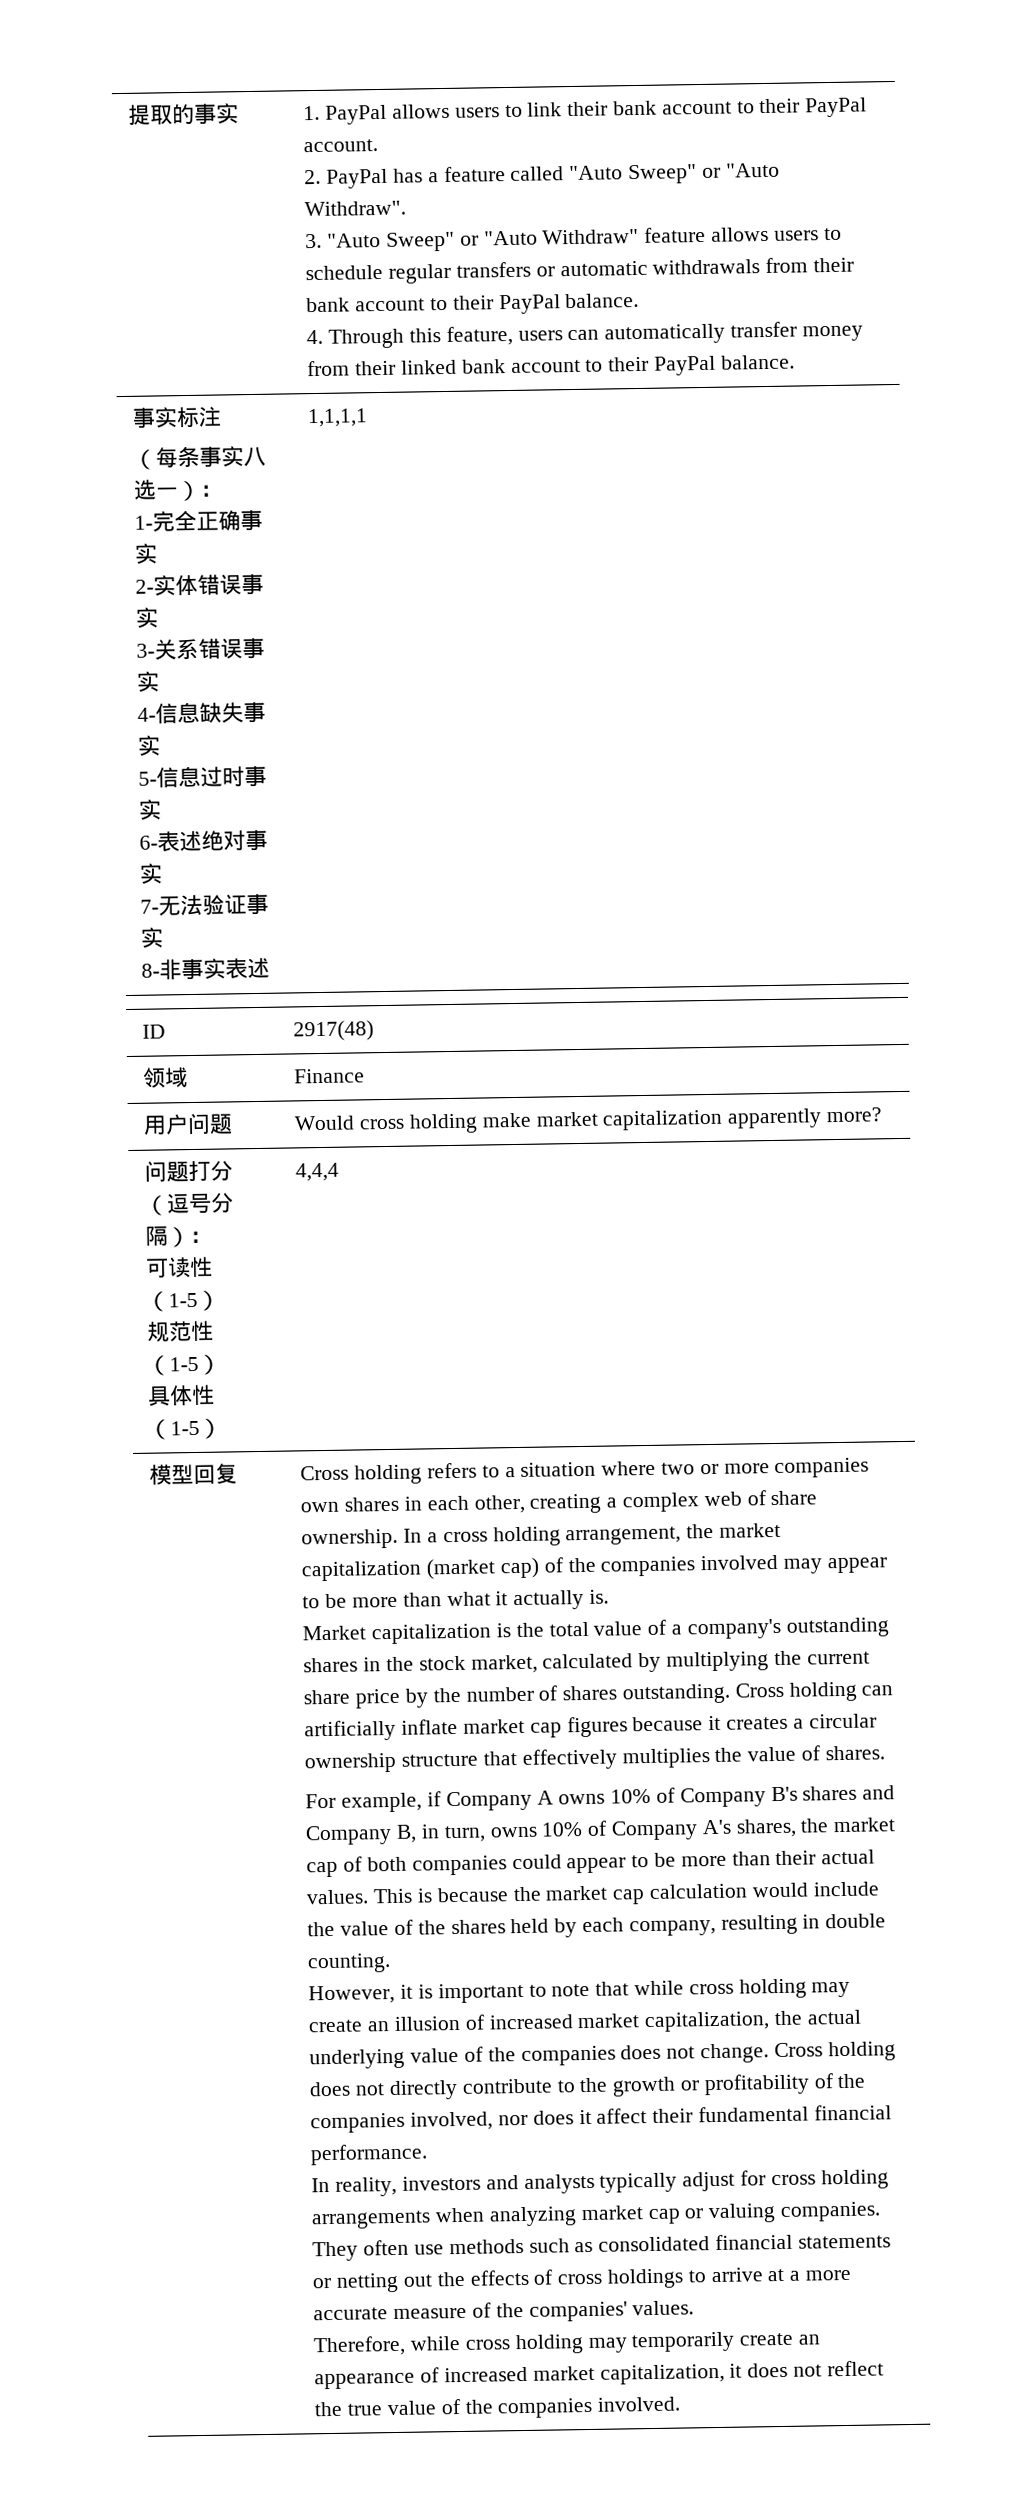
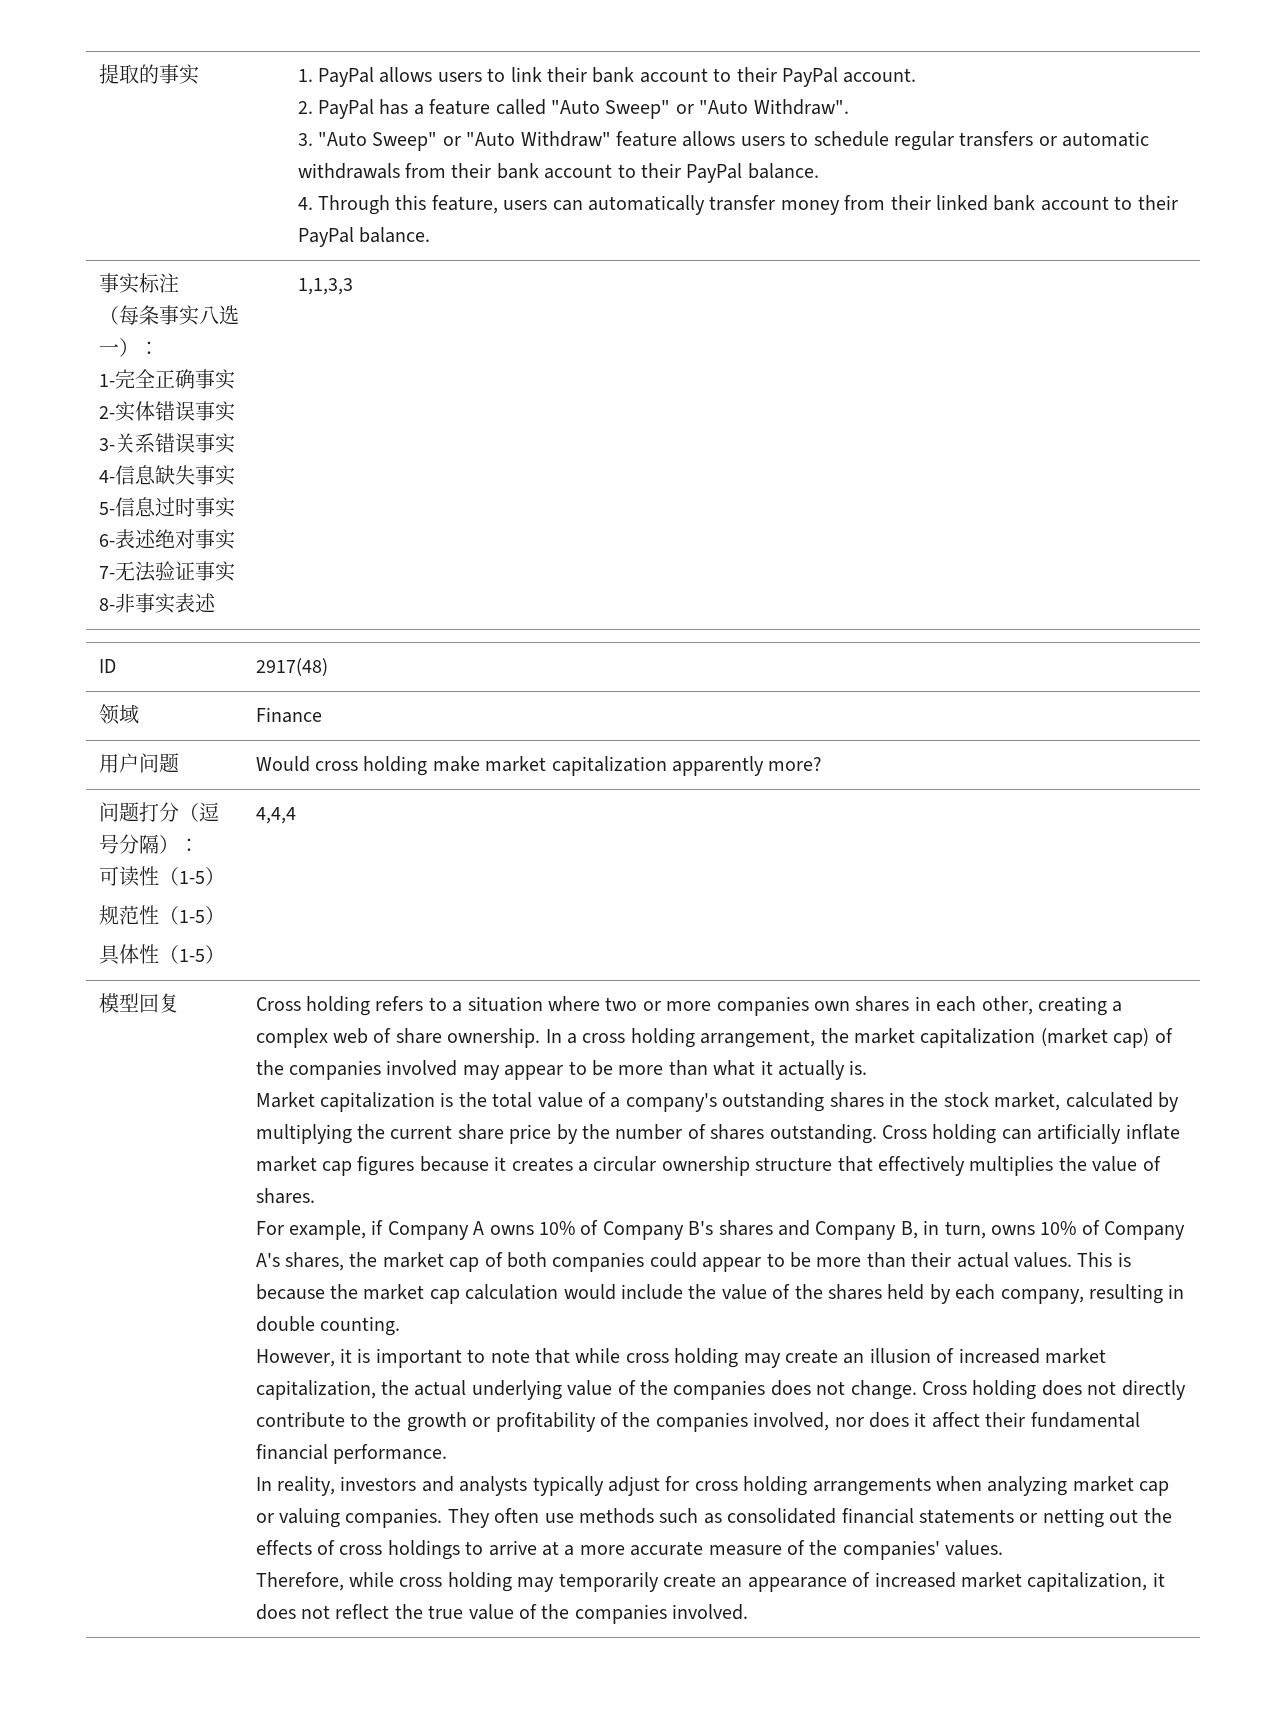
[307,408,369,428] 1,1,1,1 -> [297,278,353,295] 1,1,3,3

